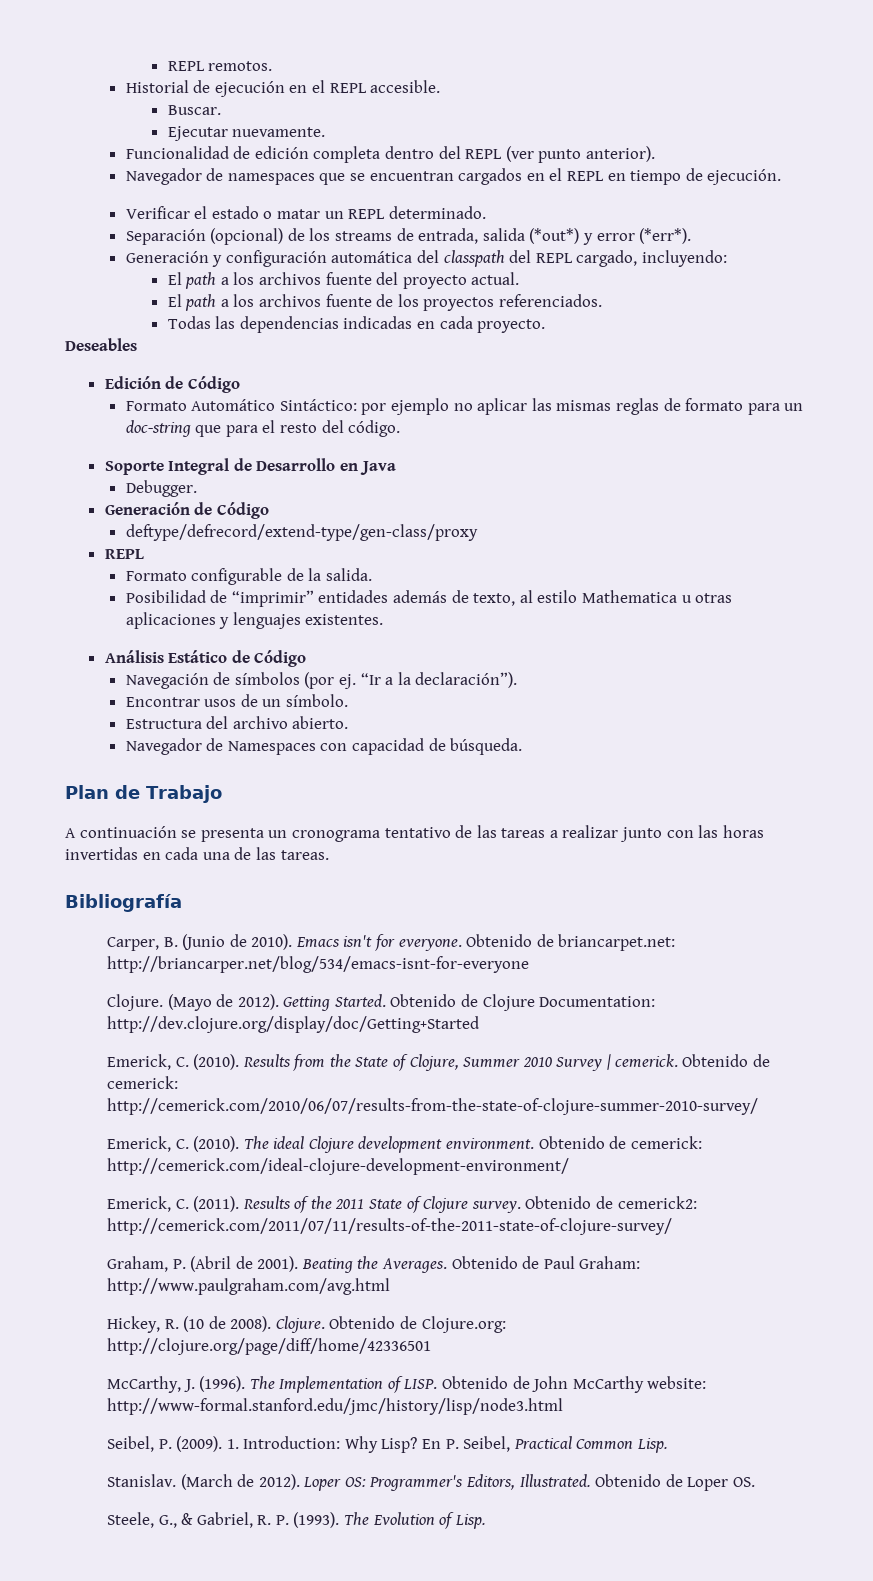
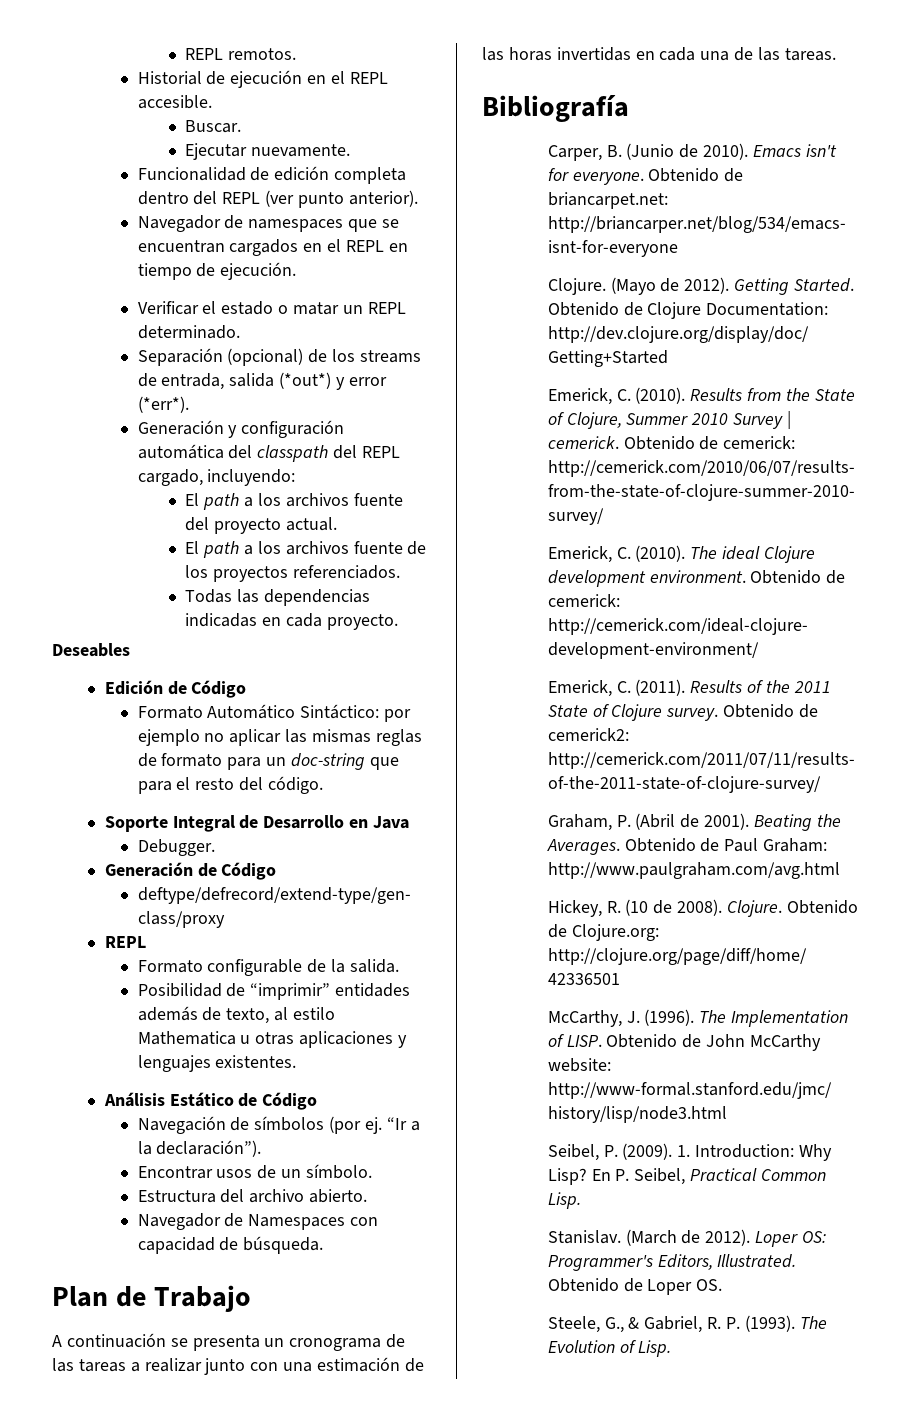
[384,827,451,838] tentativo -> (382, 1344) none
(694, 834) none -> [283,1357,424,1372] una estimación de

